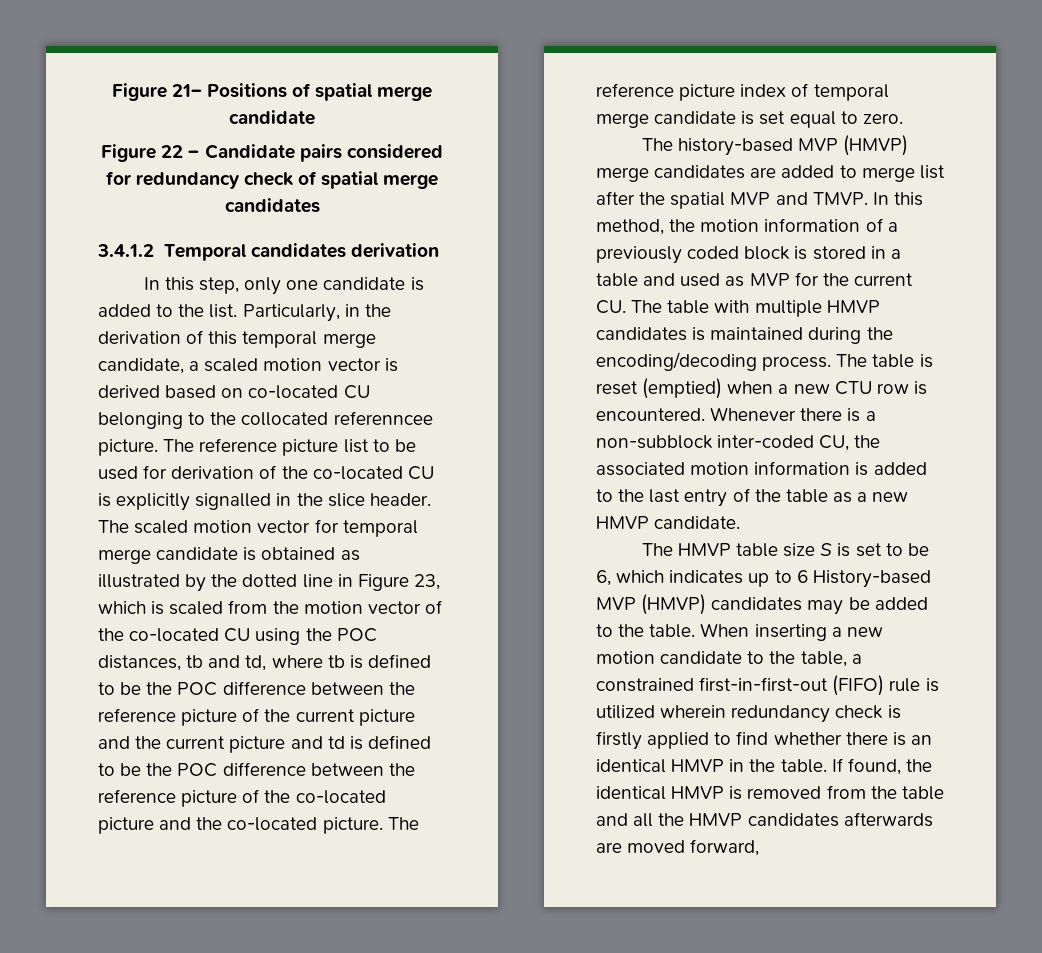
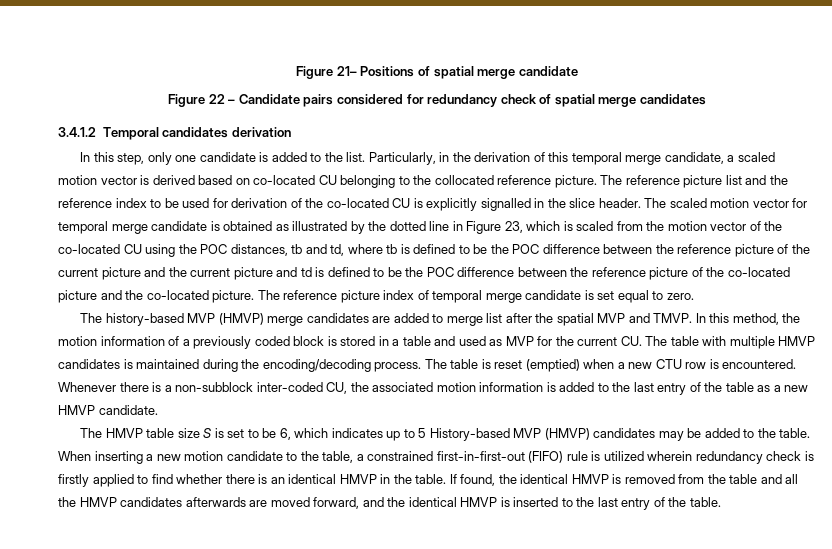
[333,411,433,425] referenncee -> [497,175,552,185] reference
(369, 446) none -> [745,175,788,185] [58,198,147,208] and the reference index
[796,570,808,583] 6 -> [418,428,427,438] 5
(760, 847) none -> [362,497,721,510] and the identical HMVP is inserted to the last entry of the table.

